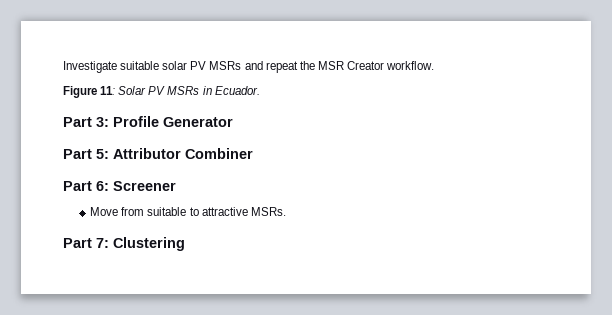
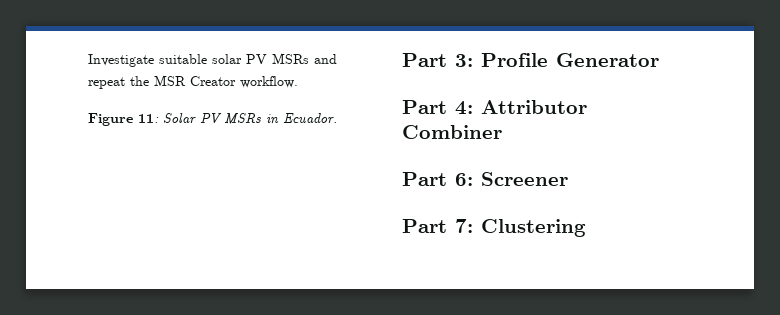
[96,149,109,159] 5: -> [455,101,473,115] 4:
[90,207,286,216] // Move from suitable to attractive MSRs. -> (568, 179) none

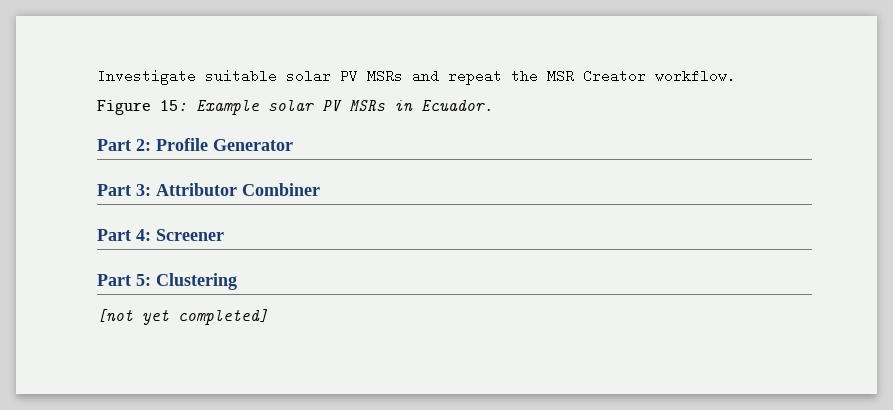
[138,113,196,124] 11: Solar -> [160,99,314,115] 15: Example solar
[455,54,473,67] 3: -> [136,139,151,151] 2:
[455,101,473,115] 4: -> [136,184,151,196] 3:
[455,173,473,186] 6: -> [136,229,151,241] 4:
[455,219,473,233] 7: -> [136,274,151,286] 5:
(586, 228) none -> [97,309,268,325] // [not yet completed]

